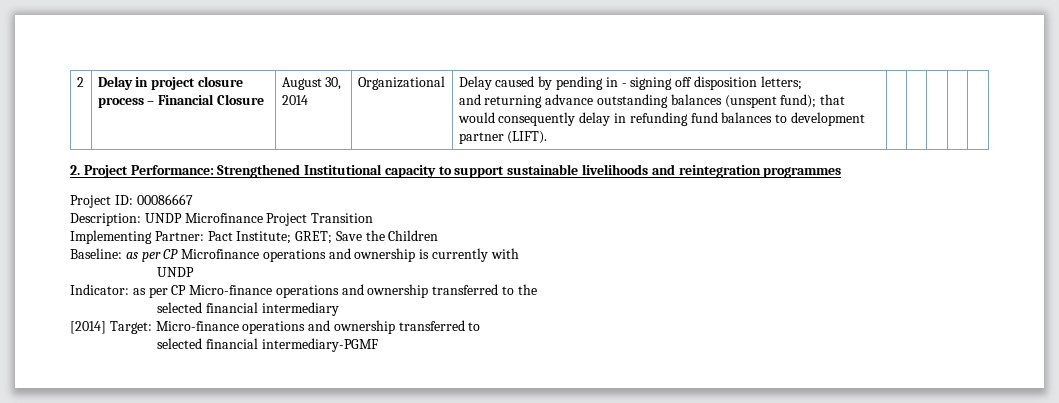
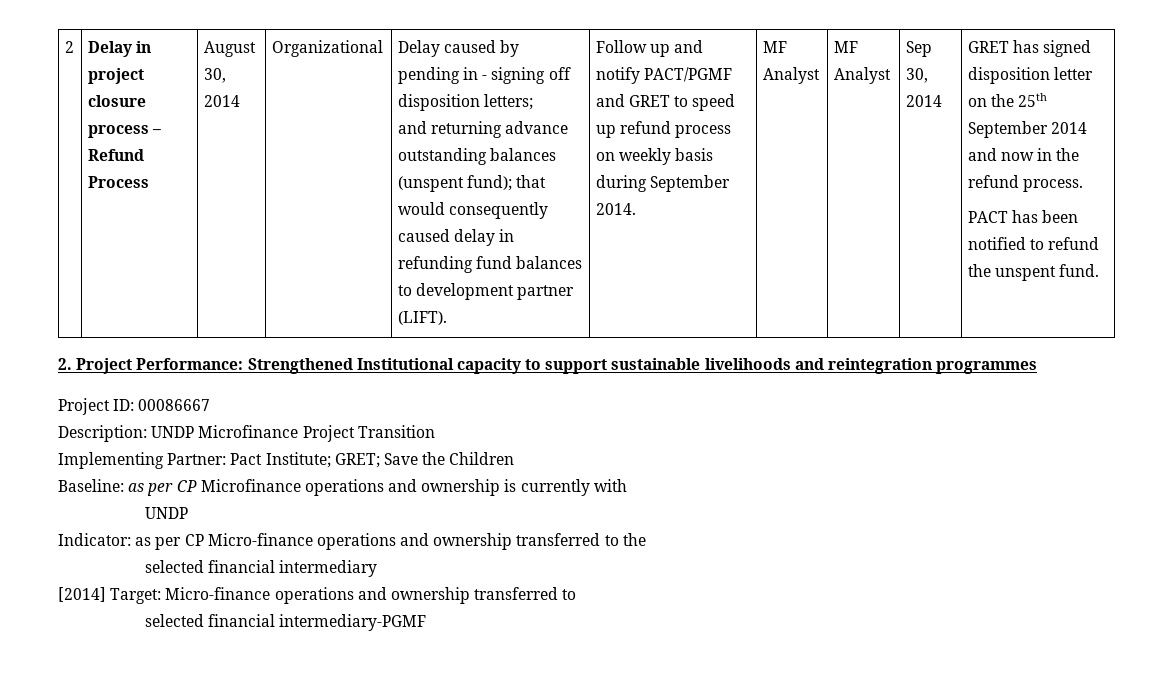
[158,94,265,105] Financial Closure -> [87,149,144,161] [87,176,149,188] Refund Process
(576, 119) none -> [397,229,450,242] caused
(548, 137) | | | | -> [595,40,704,57] [595,67,733,84] [595,94,736,111] [595,121,732,138] [595,148,714,165] [595,175,731,192] [595,203,636,215] [762,41,787,53] [762,67,820,84] [833,41,858,53] [833,67,891,84] [905,41,932,57] [905,68,928,83] [905,95,942,107] [967,40,1092,57] [967,67,1094,84] [967,93,1048,107] [967,121,1088,138] [967,148,1080,161] [967,175,1084,192] [967,210,1079,223] [967,237,1100,250] [967,264,1100,281] Follow up and notify PACT/PGMF and GRET to speed up refund process on weekly basis during September 2014. | MF Analyst | MF Analyst | Sep 30, 2014 | GRET has signed disposition letter on the 25th September 2014 and now in the refund process. // PACT has been notified to refund the unspent fund.

